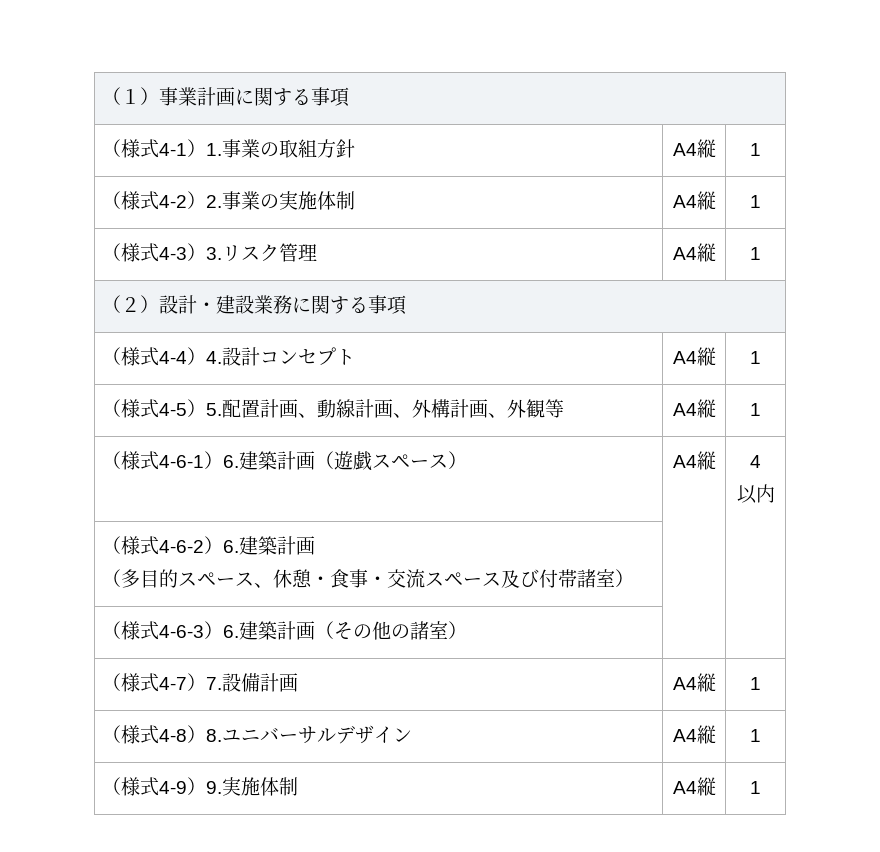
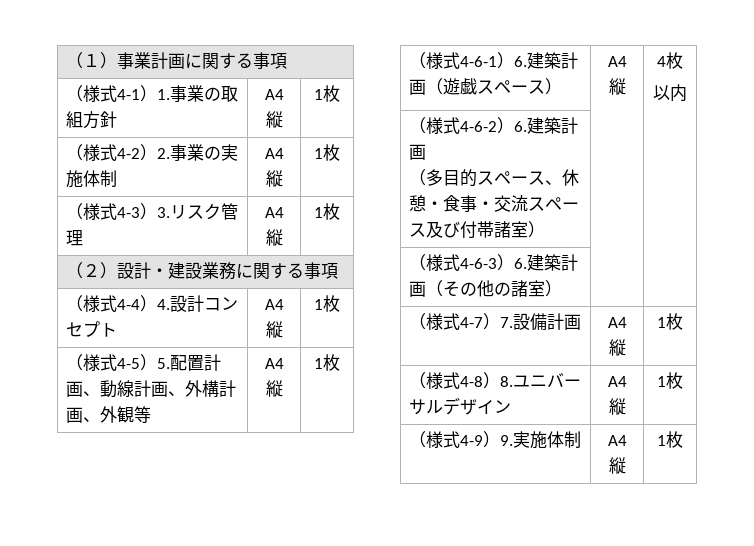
(761, 149) none -> [323,85,340,102] 枚
(761, 201) none -> [323,144,340,161] 枚
(761, 253) none -> [323,203,340,220] 枚
(761, 357) none -> [323,295,340,312] 枚
(761, 409) none -> [323,354,340,371] 枚
(761, 461) none -> [666,52,683,69] 枚
(761, 683) none -> [666,313,683,330] 枚
(761, 735) none -> [666,372,683,389] 枚
(761, 787) none -> [666,431,683,448] 枚

